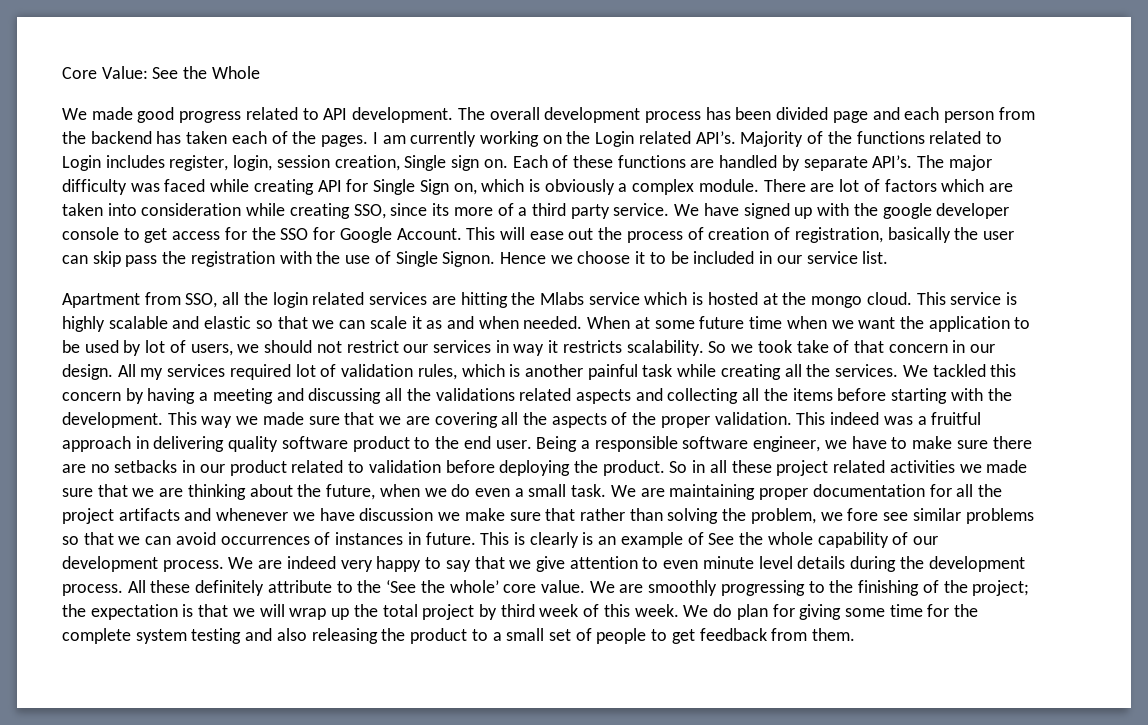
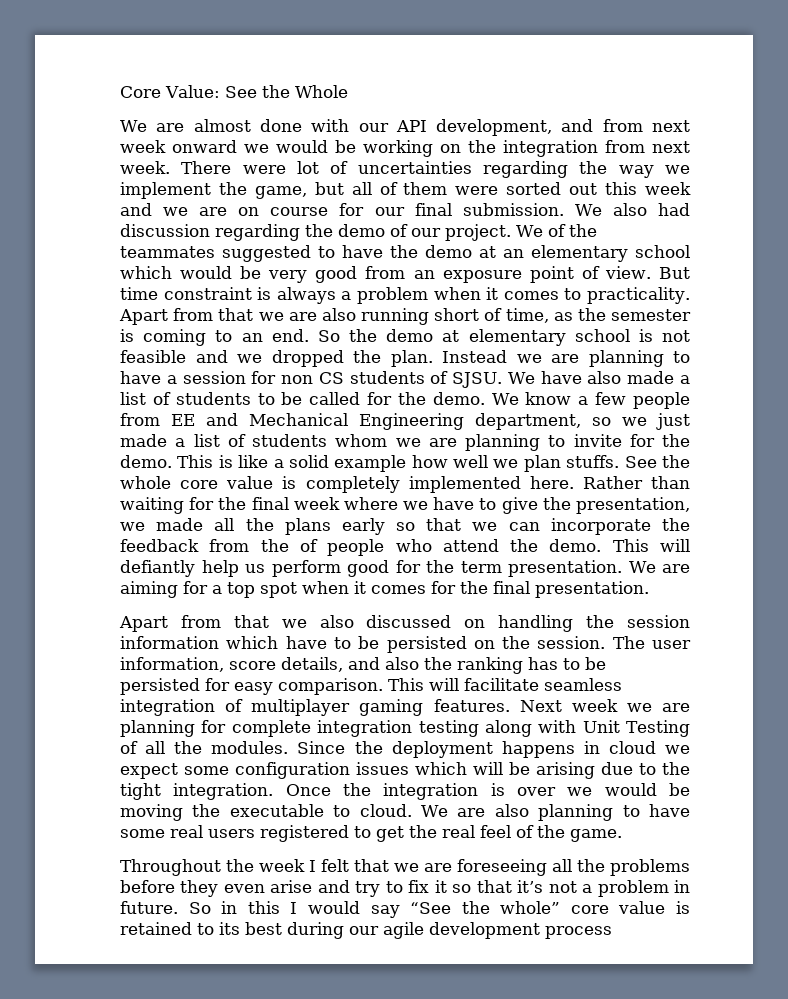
[91,107,1035,123] [62,131,1002,147] [62,155,992,171] [62,179,1013,195] [62,203,1010,219] [62,227,1014,243] [62,251,889,267] [62,292,1017,308] [62,316,1031,332] [62,340,996,356] [62,364,1017,380] [62,388,1012,404] [62,412,982,428] [62,436,1032,452] [62,460,1028,476] [62,484,1002,500] [62,508,1034,524] [62,532,938,548] [62,556,1025,572] [62,580,1030,596] [62,604,979,620] [62,628,856,644] made good progress related to API development. The overall development process has been divided page and each person from the backend has taken each of the pages. I am currently working on the Login related API’s. Majority of the functions related to Login includes register, login, session creation, Single sign on. Each of these functions are handled by separate API’s. The major difficulty was faced while creating API for Single Sign on, which is obviously a complex module. There are lot of factors which are taken into consideration while creating SSO, since its more of a third party service. We have signed up with the google developer console to get access for the SSO for Google Account. This will ease out the process of creation of registration, basically the user can skip pass the registration with the use of Single Signon. Hence we choose it to be included in our service list. // Apartment from SSO, all the login related services are hitting the Mlabs service which is hosted at the mongo cloud. This service is highly scalable and elastic so that we can scale it as and when needed. When at some future time when we want the application to be used by lot of users, we should not restrict our services in way it restricts scalability. So we took take of that concern in our design. All my services required lot of validation rules, which is another painful task while creating all the services. We tackled this concern by having a meeting and discussing all the validations related aspects and collecting all the items before starting with the development. This way we made sure that we are covering all the aspects of the proper validation. This indeed was a fruitful approach in delivering quality software product to the end user. Being a responsible software engineer, we have to make sure there are no setbacks in our product related to validation before deploying the product. So in all these project related activities we made sure that we are thinking about the future, when we do even a small task. We are maintaining proper documentation for all the project artifacts and whenever we have discussion we make sure that rather than solving the problem, we fore see similar problems so that we can avoid occurrences of instances in future. This is clearly is an example of See the whole capability of our development process. We are indeed very happy to say that we give attention to even minute level details during the development process. All these definitely attribute to the ‘See the whole’ core value. We are smoothly progressing to the finishing of the project; the expectation is that we will wrap up the total project by third week of this week. We do plan for giving some time for the complete system testing and also releasing the product to a small set of people to get feedback from them. -> [156,119,690,136] [120,140,690,157] [120,161,690,178] [120,182,692,199] [120,203,690,216] [120,224,597,241] [120,245,690,262] [120,266,690,283] [120,287,691,304] [119,308,691,325] [120,329,690,346] [120,350,690,367] [120,371,691,388] [120,392,690,409] [120,413,690,430] [120,434,690,451] [120,455,690,472] [120,476,690,493] [120,497,690,514] [120,518,690,535] [120,539,690,556] [120,560,690,577] [120,581,649,598] [119,615,691,632] [120,636,691,653] [120,657,606,674] [120,678,622,695] [120,699,690,716] [120,720,691,737] [120,741,691,758] [120,762,690,779] [120,783,690,800] [120,804,690,821] [120,825,622,842] [120,859,690,876] [120,880,690,897] [120,901,690,918] [120,922,612,939] are almost done with our API development, and from next week onward we would be working on the integration from next week. There were lot of uncertainties regarding the way we implement the game, but all of them were sorted out this week and we are on course for our final submission. We also had discussion regarding the demo of our project. We of the teammates suggested to have the demo at an elementary school which would be very good from an exposure point of view. But time constraint is always a problem when it comes to practicality. Apart from that we are also running short of time, as the semester is coming to an end. So the demo at elementary school is not feasible and we dropped the plan. Instead we are planning to have a session for non CS students of SJSU. We have also made a list of students to be called for the demo. We know a few people from EE and Mechanical Engineering department, so we just made a list of students whom we are planning to invite for the demo. This is like a solid example how well we plan stuffs. See the whole core value is completely implemented here. Rather than waiting for the final week where we have to give the presentation, we made all the plans early so that we can incorporate the feedback from the of people who attend the demo. This will defiantly help us perform good for the term presentation. We are aiming for a top spot when it comes for the final presentation. // Apart from that we also discussed on handling the session information which have to be persisted on the session. The user information, score details, and also the ranking has to be persisted for easy comparison. This will facilitate seamless integration of multiplayer gaming features. Next week we are planning for complete integration testing along with Unit Testing of all the modules. Since the deployment happens in cloud we expect some configuration issues which will be arising due to the tight integration. Once the integration is over we would be moving the executable to cloud. We are also planning to have some real users registered to get the real feel of the game. // Throughout the week I felt that we are foreseeing all the problems before they even arise and try to fix it so that it’s not a problem in future. So in this I would say “See the whole” core value is retained to its best during our agile development process

